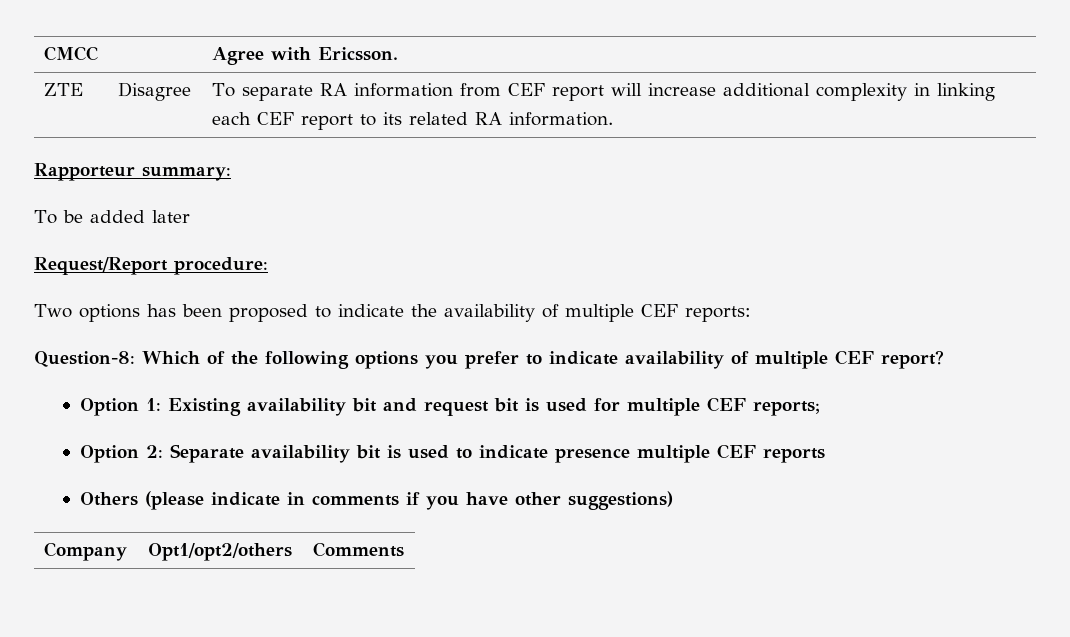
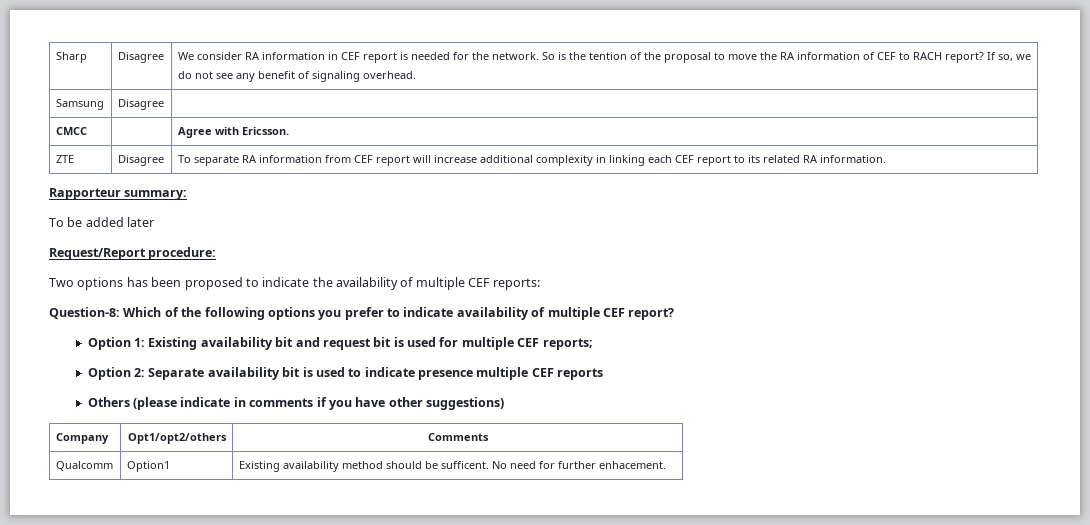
(43, 53) none -> [55,52,87,63] [117,52,164,63] [177,52,1031,63] [177,71,416,82] [55,99,104,110] [117,99,164,110] Sharp | Disagree | We consider RA information in CEF report is needed for the network. So is the tention of the proposal to move the RA information of CEF to RACH report? If so, we do not see any benefit of signaling overhead. // Samsung | Disagree | //
(404, 549) none -> [55,461,113,471] [126,461,170,472] [238,461,666,472] // Qualcomm | Option1 | Existing availability method should be sufficent. No need for further enhacement.

